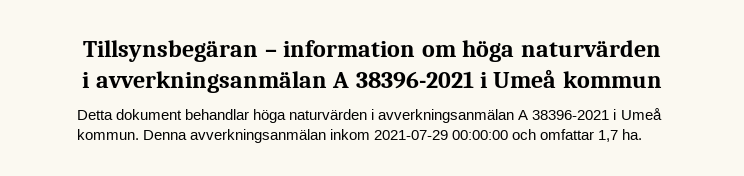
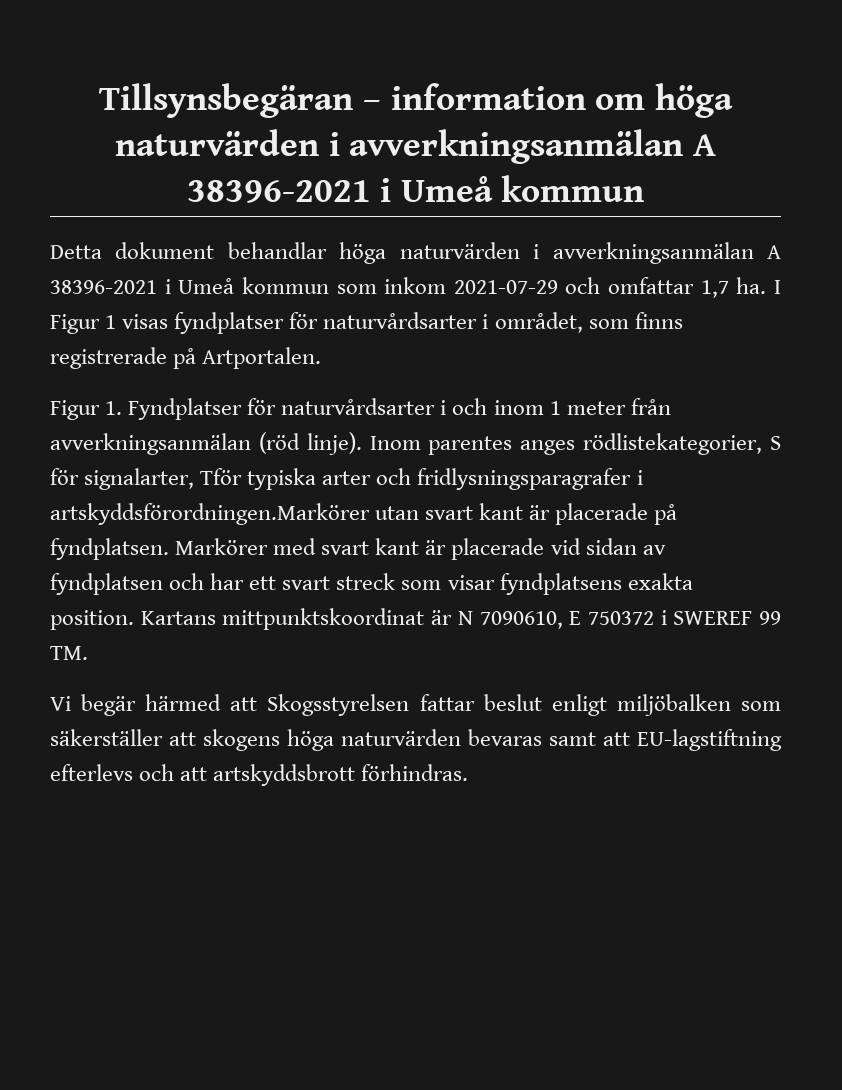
[77,129,327,143] kommun. Denna avverkningsanmälan -> [241,277,377,294] kommun som
[452,130,509,140] 00:00:00 -> (558, 287) none
(643, 134) none -> [773,280,781,294] [50,312,683,334] [50,347,322,369] [50,398,671,420] [50,432,781,455] [50,468,643,490] [50,503,678,525] [50,538,666,560] [50,573,693,595] [50,608,782,630] [50,646,88,660] [50,694,781,716] [50,729,782,751] [50,764,469,786] I Figur 1 visas fyndplatser för naturvårdsarter i området, som finns registrerade på Artportalen. // Figur 1. Fyndplatser för naturvårdsarter i och inom 1 meter från avverkningsanmälan (röd linje). Inom parentes anges rödlistekategorier, S för signalarter, Tför typiska arter och fridlysningsparagrafer i artskyddsförordningen.Markörer utan svart kant är placerade på fyndplatsen. Markörer med svart kant är placerade vid sidan av fyndplatsen och har ett svart streck som visar fyndplatsens exakta position. Kartans mittpunktskoordinat är N 7090610, E 750372 i SWEREF 99 TM. // Vi begär härmed att Skogsstyrelsen fattar beslut enligt miljöbalken som säkerställer att skogens höga naturvärden bevaras samt att EU-lagstiftning efterlevs och att artskyddsbrott förhindras.

